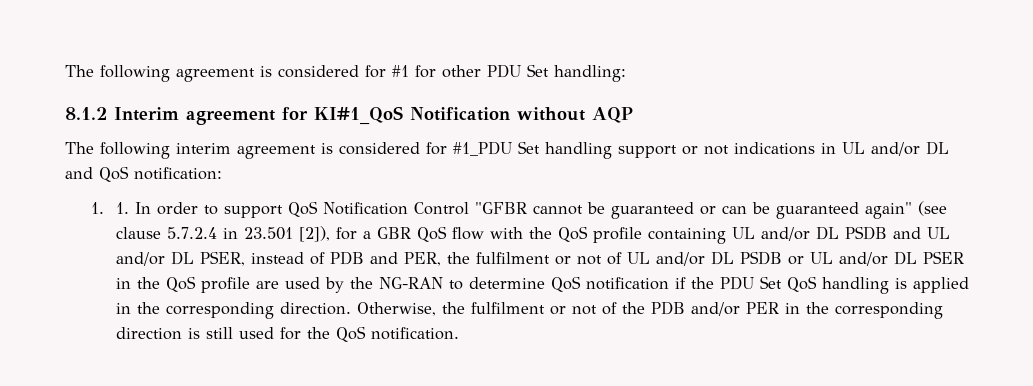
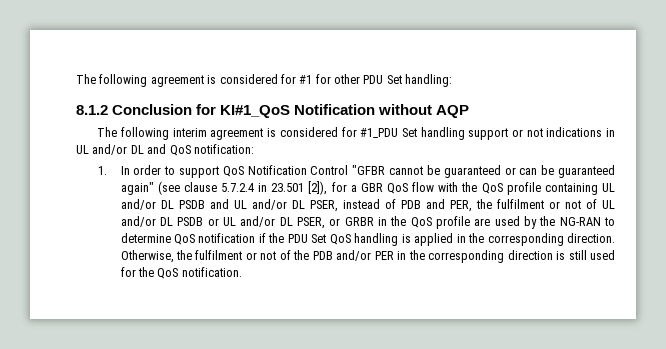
[114,107,275,125] Interim agreement -> [112,104,193,115] Conclusion
[116,202,130,214] 1. -> (108, 170) none
[923,251,965,264] PSER -> [296,217,374,229] PSER, or GRBR

